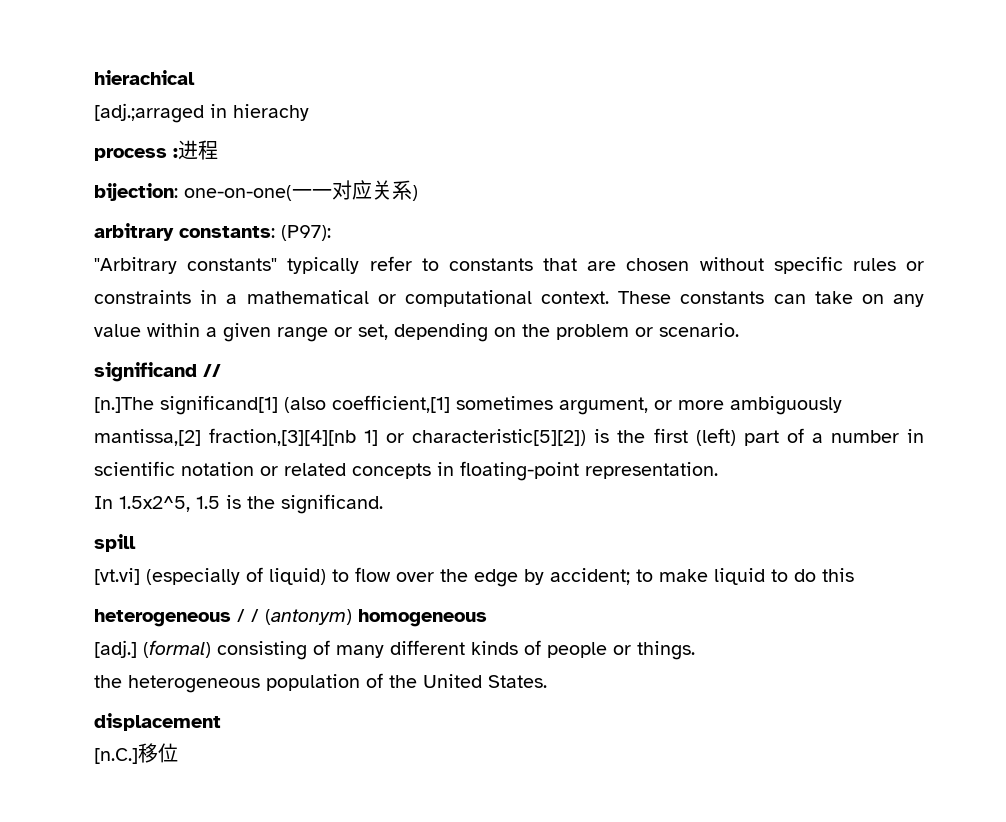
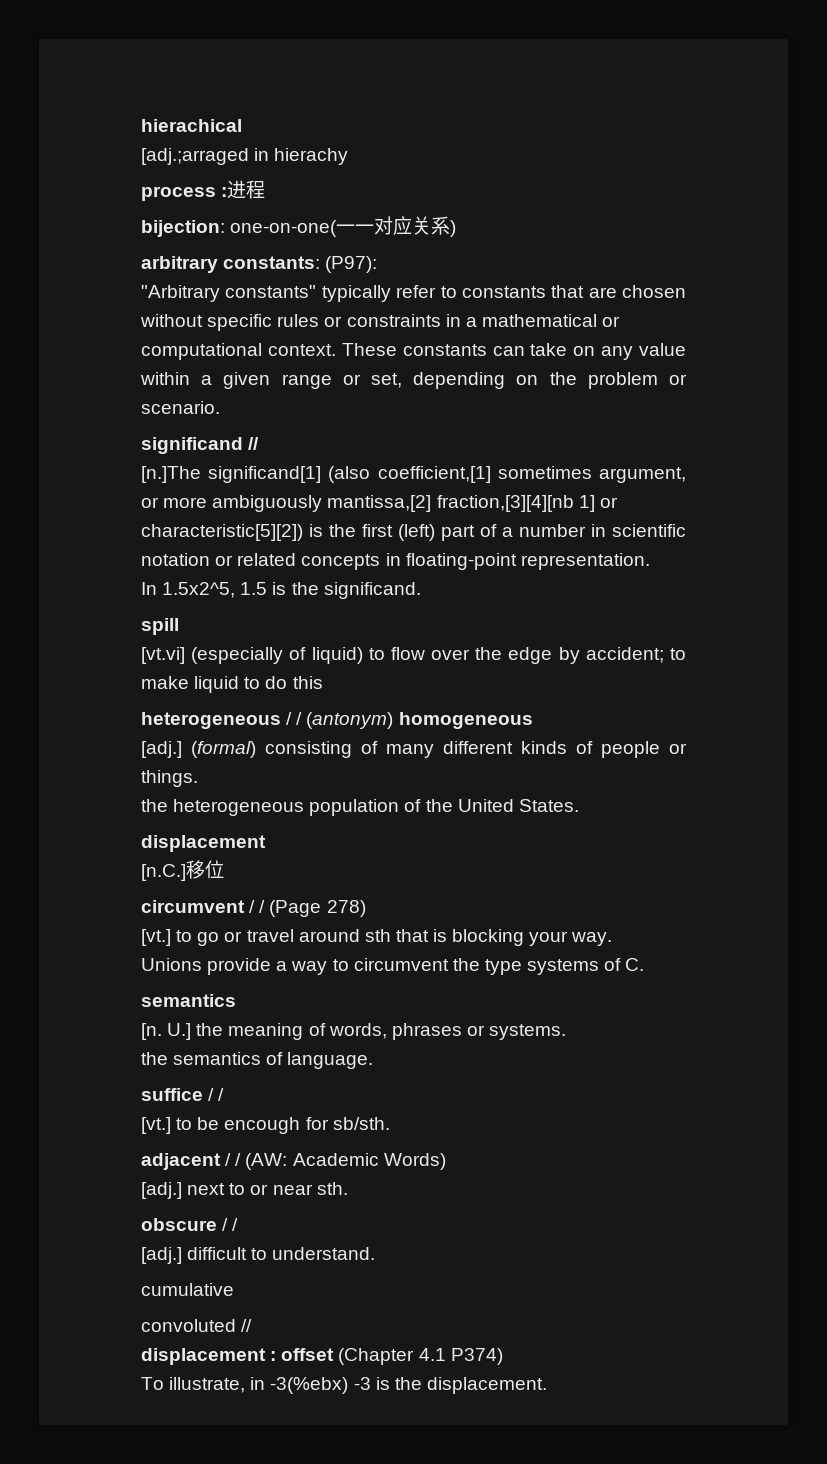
(178, 753) none -> [141,900,366,917] [141,929,613,946] [141,958,645,975] [141,994,236,1007] [141,1023,567,1040] [141,1052,374,1069] [141,1088,225,1101] [141,1117,390,1134] [141,1153,446,1170] [141,1182,348,1199] [141,1218,239,1231] [141,1247,376,1264] [141,1283,234,1296] [141,1319,253,1332] [141,1348,503,1365] [141,1377,547,1394] // circumvent / / (Page 278) // [vt.] to go or travel around sth that is blocking your way. // Unions provide a way to circumvent the type systems of C. // semantics // [n. U.] the meaning of words, phrases or systems. // the semantics of language. // suffice / / // [vt.] to be encough for sb/sth. // adjacent / / (AW: Academic Words) // [adj.] next to or near sth. // obscure / / // [adj.] difficult to understand. // cumulative // convoluted // // displacement : offset (Chapter 4.1 P374) // To illustrate, in -3(%ebx) -3 is the displacement.

